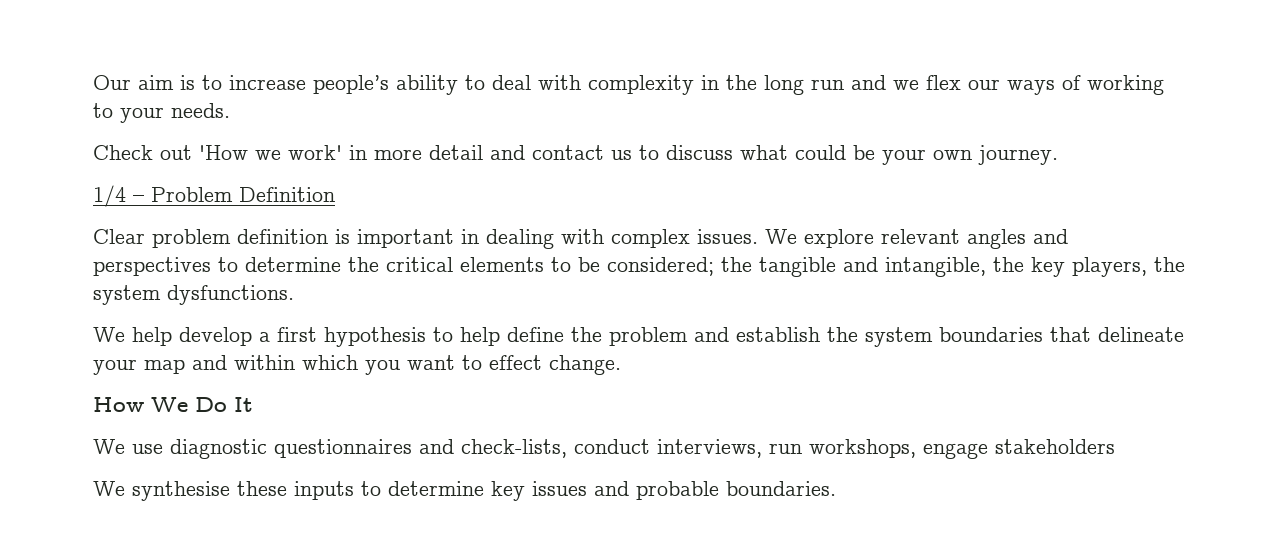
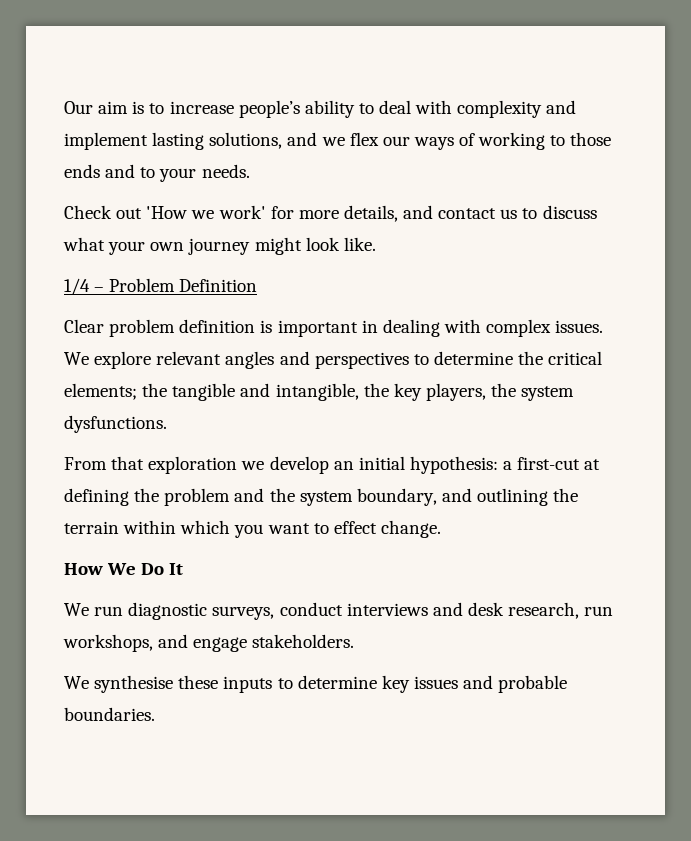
[701,75,844,95] in the long run -> [546,100,577,114] [64,132,283,150] and implement lasting solutions,
(113, 110) none -> [570,132,612,146] [64,164,156,178] those ends and to
[349,145,483,160] in more detail -> [270,205,398,222] for more details,
[795,145,1058,165] could be your own journey. -> [108,237,376,255] your own journey might look like.
[460,257,714,276] elements to be considered; -> [64,383,137,400] elements;
[93,327,564,347] We help develop a first hypothesis to help define -> [64,456,601,474] [64,488,129,506] From that exploration we develop an initial hypothesis: a first-cut at defining
[736,327,1184,347] [93,355,227,375] establish the system boundaries that delineate your map and -> [269,488,579,506] [64,521,119,534] the system boundary, and outlining the terrain
[132,439,1115,459] use diagnostic questionnaires and check-lists, conduct interviews, run workshops, engage stakeholders -> [94,602,614,620] [63,634,355,652] run diagnostic surveys, conduct interviews and desk research, run workshops, and engage stakeholders.

